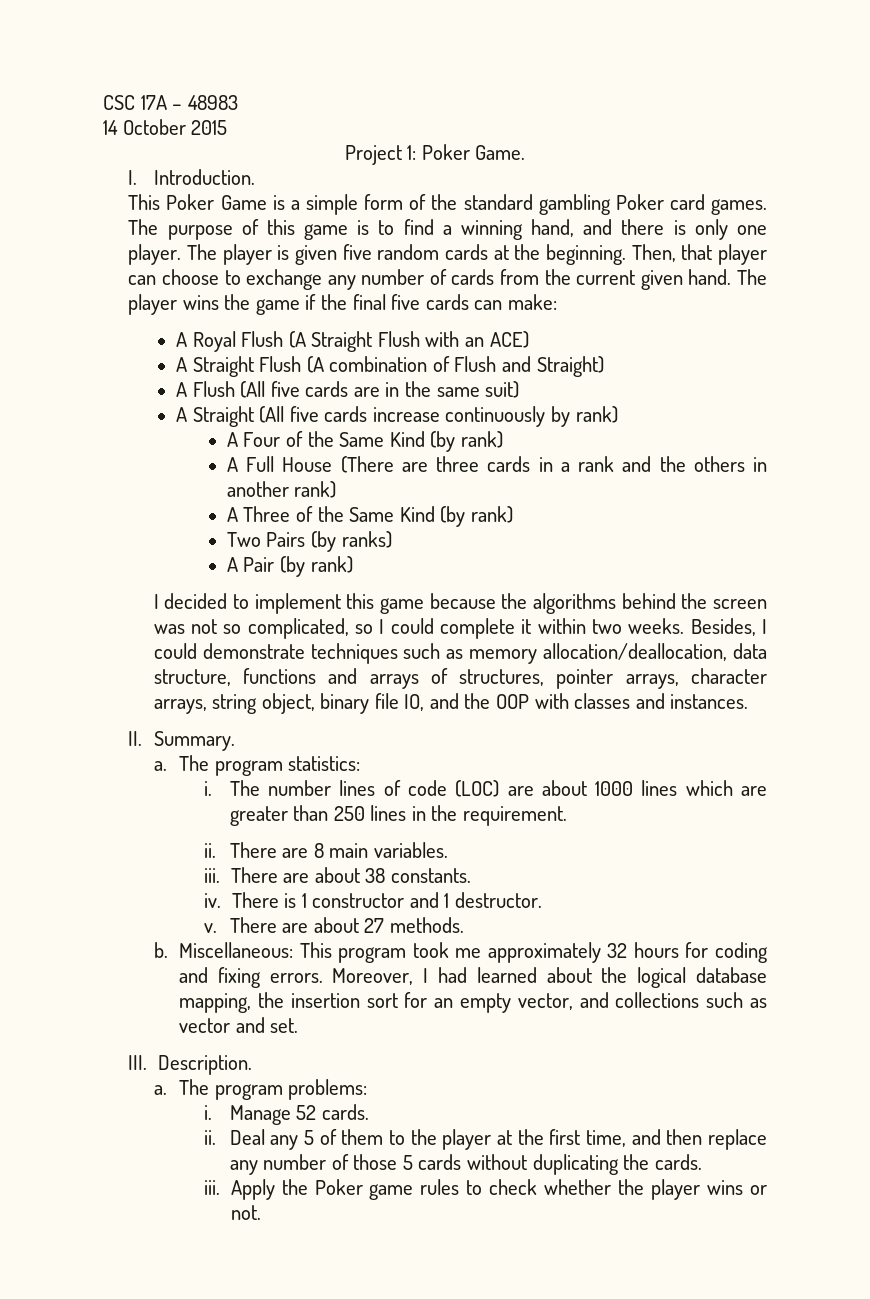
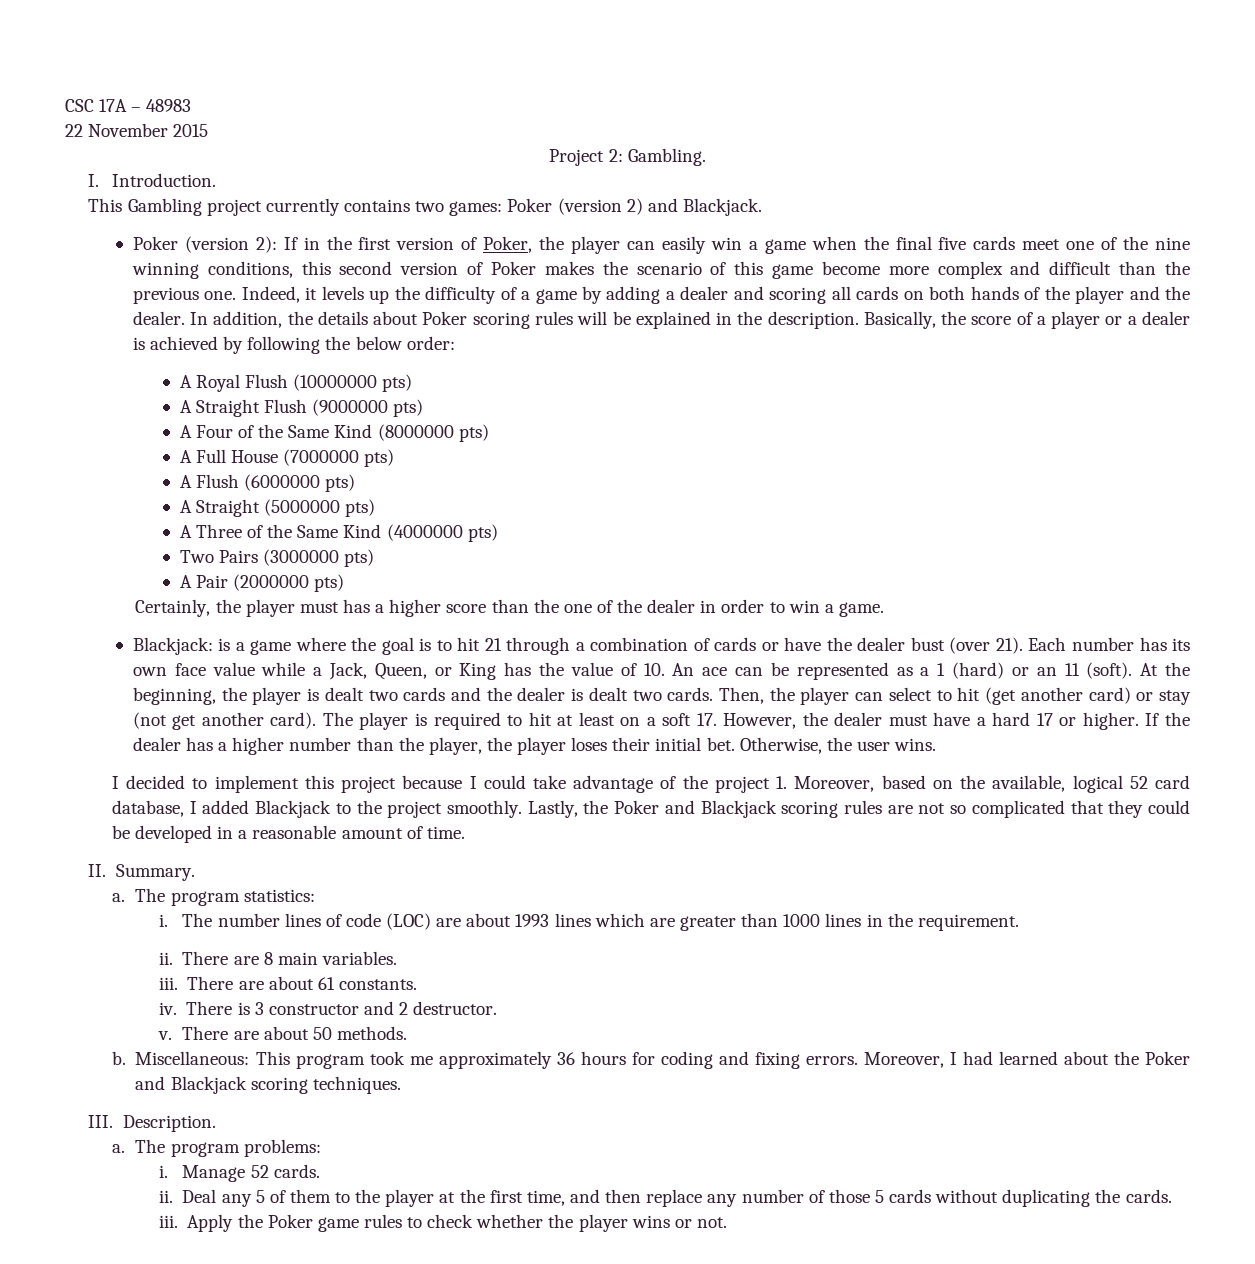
[103,119,186,135] 14 October -> [65,123,169,137] 22 November
[407,144,526,160] 1: Poker Game. -> [608,148,706,166] 2: Gambling.
[166,194,767,215] [128,219,768,240] [128,244,768,265] [128,269,768,290] [128,294,557,315] [176,331,529,352] [176,356,604,377] [176,381,520,398] [176,406,618,427] Poker Game is a simple form of the standard gambling Poker card games. The purpose of this game is to find a winning hand, and there is only one player. The player is given five random cards at the beginning. Then, that player can choose to exchange any number of cards from the current given hand. The player wins the game if the final five cards can make: // A Royal Flush (A Straight Flush with an ACE) // A Straight Flush (A combination of Flush and Straight) // A Flush (All five cards are in the same suit) // A Straight (All five cards increase continuously by rank) -> [127,198,762,216] [132,236,1190,254] [131,261,1191,279] [132,286,1190,304] [132,311,1190,329] [132,336,455,354] [179,374,413,392] [179,399,424,417] Gambling project currently contains two games: Poker (version 2) and Blackjack. // Poker (version 2): If in the first version of Poker, the player can easily win a game when the final five cards meet one of the nine winning conditions, this second version of Poker makes the scenario of this game become more complex and difficult than the previous one. Indeed, it levels up the difficulty of a game by adding a dealer and scoring all cards on both hands of the player and the dealer. In addition, the details about Poker scoring rules will be explained in the description. Basically, the score of a player or a dealer is achieved by following the below order: // A Royal Flush (10000000 pts) // A Straight Flush (9000000 pts)
[430,431,503,452] (by rank) -> [377,424,489,442] (8000000 pts)
[340,456,767,473] [226,481,337,498] (There are three cards in a rank and the others in another rank) -> [283,449,395,467] [179,474,356,492] [179,499,376,517] (7000000 pts) // A Flush (6000000 pts) // A Straight (5000000 pts)
[440,506,513,527] (by rank) -> [386,524,498,542] (4000000 pts)
[311,531,392,552] (by ranks) -> [263,549,375,567] (3000000 pts)
[280,556,353,577] (by rank) -> [233,574,345,592] [135,599,884,617] [132,637,1190,655] [132,662,1190,680] [132,687,1191,705] [132,712,1190,730] [132,737,937,755] (2000000 pts) // Certainly, the player must has a higher score than the one of the dealer in order to win a game. // Blackjack: is a game where the goal is to hit 21 through a combination of cards or have the dealer bust (over 21). Each number has its own face value while a Jack, Queen, or King has the value of 10. An ace can be represented as a 1 (hard) or an 11 (soft). At the beginning, the player is dealt two cards and the dealer is dealt two cards. Then, the player can select to hit (get another card) or stay (not get another card). The player is required to hit at least on a soft 17. However, the dealer must have a hard 17 or higher. If the dealer has a higher number than the player, the player loses their initial bet. Otherwise, the user wins.
[380,593,767,614] [153,618,767,639] [153,643,767,664] [153,668,767,689] [153,693,749,714] game because the algorithms behind the screen was not so complicated, so I could complete it within two weeks. Besides, I could demonstrate techniques such as memory allocation/deallocation, data structure, functions and arrays of structures, pointer arrays, character arrays, string object, binary file IO, and the OOP with classes and instances. -> [341,775,1191,793] [111,800,1190,818] [111,825,465,843] project because I could take advantage of the project 1. Moreover, based on the available, logical 52 card database, I added Blackjack to the project smoothly. Lastly, the Poker and Blackjack scoring rules are not so complicated that they could be developed in a reasonable amount of time.
[595,781,634,796] 1000 -> [515,914,550,927] 1993
[333,806,365,821] 250 -> [783,914,821,927] 1000
[365,868,386,883] 38 -> [317,977,335,990] 61
[301,893,307,908] 1 -> [254,1002,264,1015] 3
[444,893,450,908] 1 -> [399,1002,409,1015] 2
[364,918,385,933] 27 -> [312,1027,332,1040] 50
[607,943,628,958] 32 -> [556,1052,575,1065] 36
[637,967,767,988] [179,992,767,1013] [179,1017,299,1033] logical database mapping, the insertion sort for an empty vector, and collections such as vector and set. -> [1144,1051,1190,1065] [135,1076,401,1094] Poker and Blackjack scoring techniques.

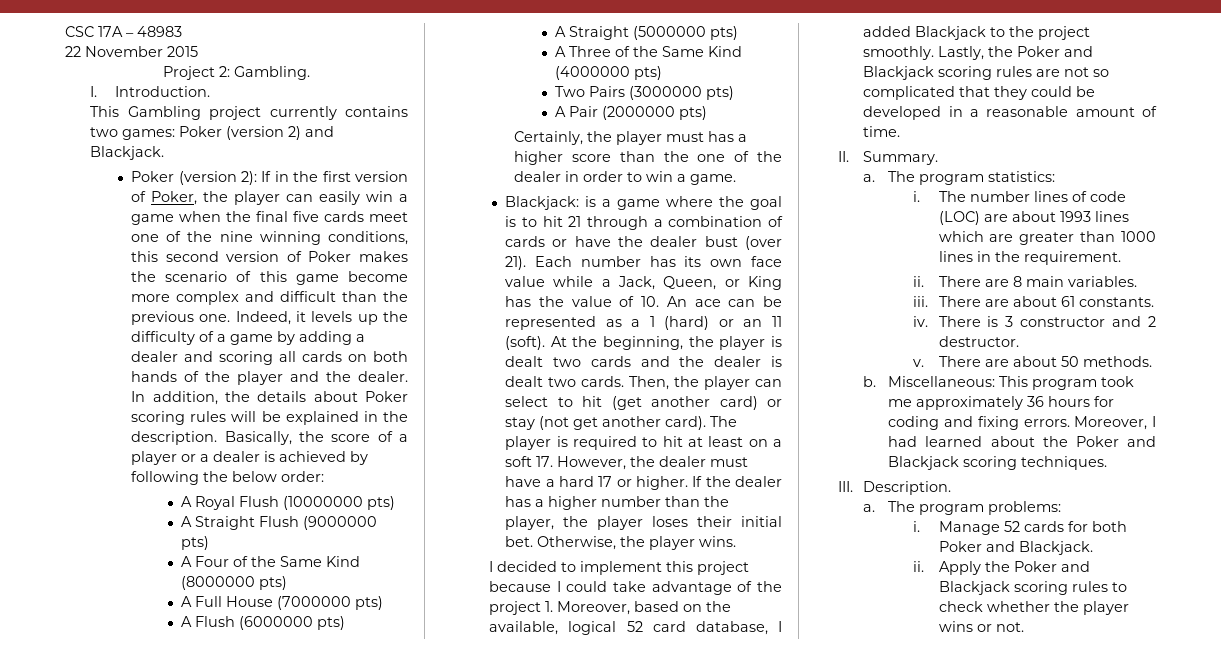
[856,741,890,751] user -> [649,536,696,550] player
[273,1164,320,1178] [158,1189,1172,1207] [158,1214,359,1232] cards. // ii. Deal any 5 of them to the player at the first time, and then replace any number of those 5 cards without duplicating the cards. // iii. Apply the Poker game -> [1023,521,1127,532] [938,541,1093,555] [913,561,1090,575] [938,581,1068,595] cards for both Poker and Blackjack. // ii. Apply the Poker and Blackjack scoring

